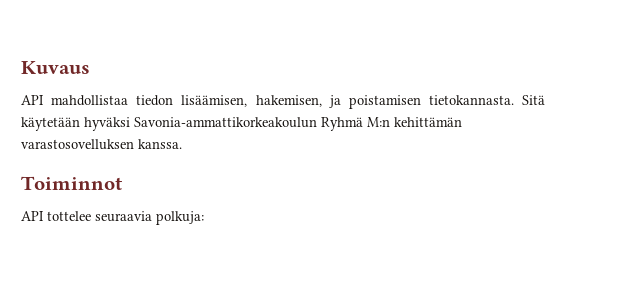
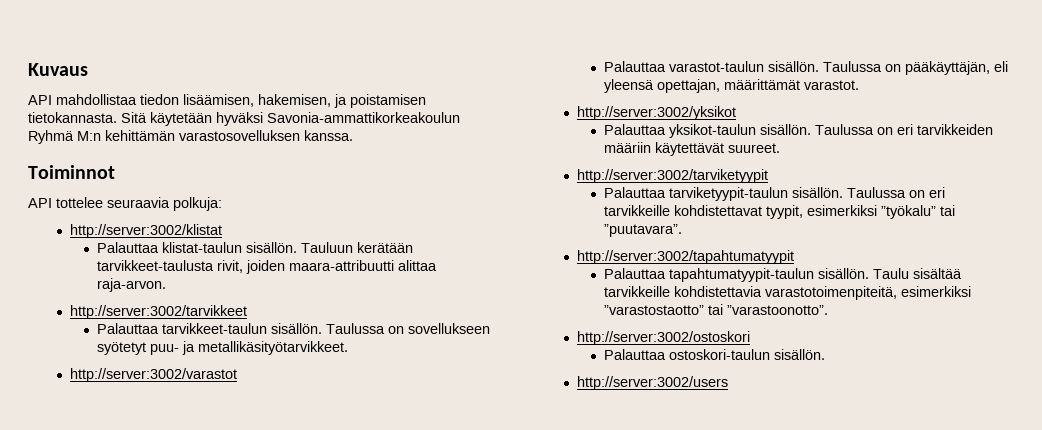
(204, 218) none -> [70,224,223,238] [96,242,413,253] [96,260,437,274] [96,278,166,292] [70,305,248,319] [96,323,490,334] [96,341,348,355] [70,368,238,382] [603,61,1008,75] [603,79,859,93] [577,106,737,120] [603,124,993,138] [603,142,780,156] [577,169,769,183] [603,187,945,201] [603,205,955,219] [603,224,682,237] [577,250,795,264] [603,268,962,282] [603,286,971,300] [603,304,828,315] [577,331,751,345] [603,349,825,360] [577,376,729,390] // http://server:3002/klistat // Palauttaa klistat-taulun sisällön. Tauluun kerätään tarvikkeet-taulusta rivit, joiden maara-attribuutti alittaa raja-arvon. // http://server:3002/tarvikkeet // Palauttaa tarvikkeet-taulun sisällön. Taulussa on sovellukseen syötetyt puu- ja metallikäsityötarvikkeet. // http://server:3002/varastot // Palauttaa varastot-taulun sisällön. Taulussa on pääkäyttäjän, eli yleensä opettajan, määrittämät varastot. // http://server:3002/yksikot // Palauttaa yksikot-taulun sisällön. Taulussa on eri tarvikkeiden määriin käytettävät suureet. // http://server:3002/tarviketyypit // Palauttaa tarviketyypit-taulun sisällön. Taulussa on eri tarvikkeille kohdistettavat tyypit, esimerkiksi ”työkalu” tai ”puutavara”. // http://server:3002/tapahtumatyypit // Palauttaa tapahtumatyypit-taulun sisällön. Taulu sisältää tarvikkeille kohdistettavia varastotoimenpiteitä, esimerkiksi ”varastostaotto” tai ”varastoonotto”. // http://server:3002/ostoskori // Palauttaa ostoskori-taulun sisällön. // http://server:3002/users

